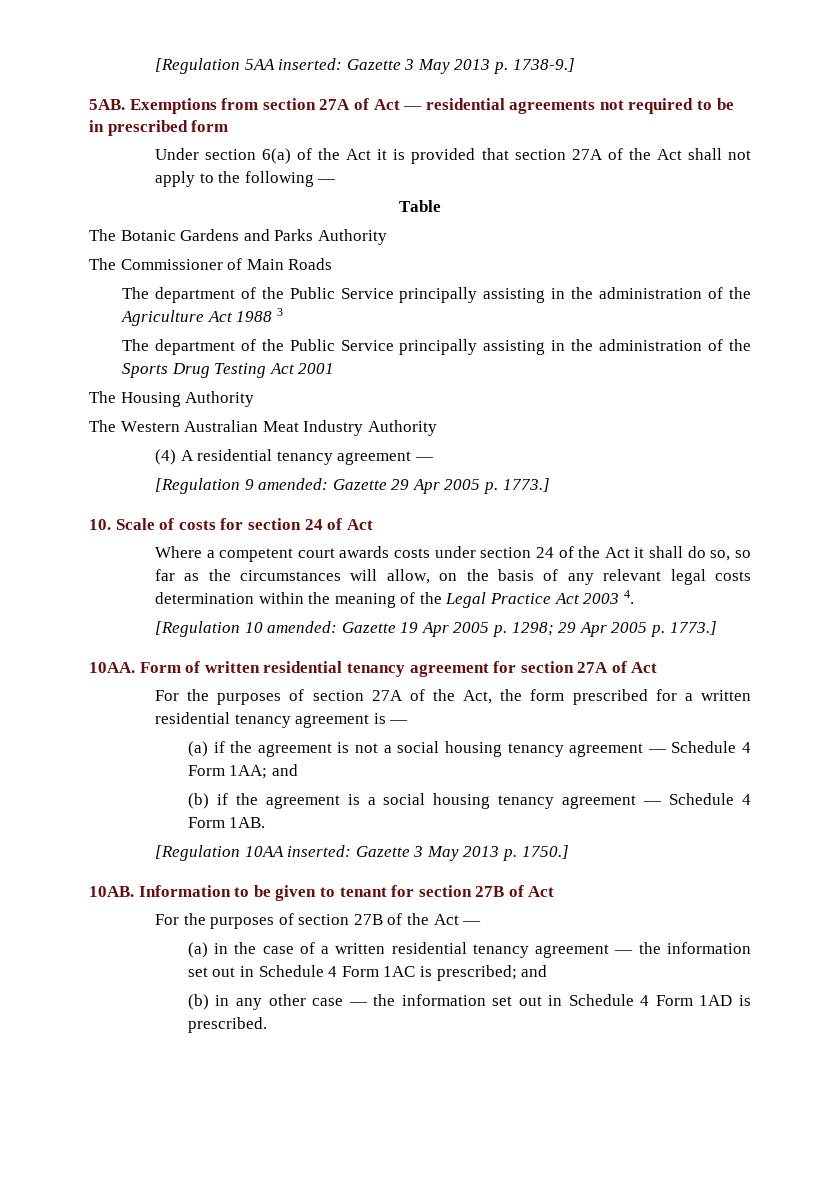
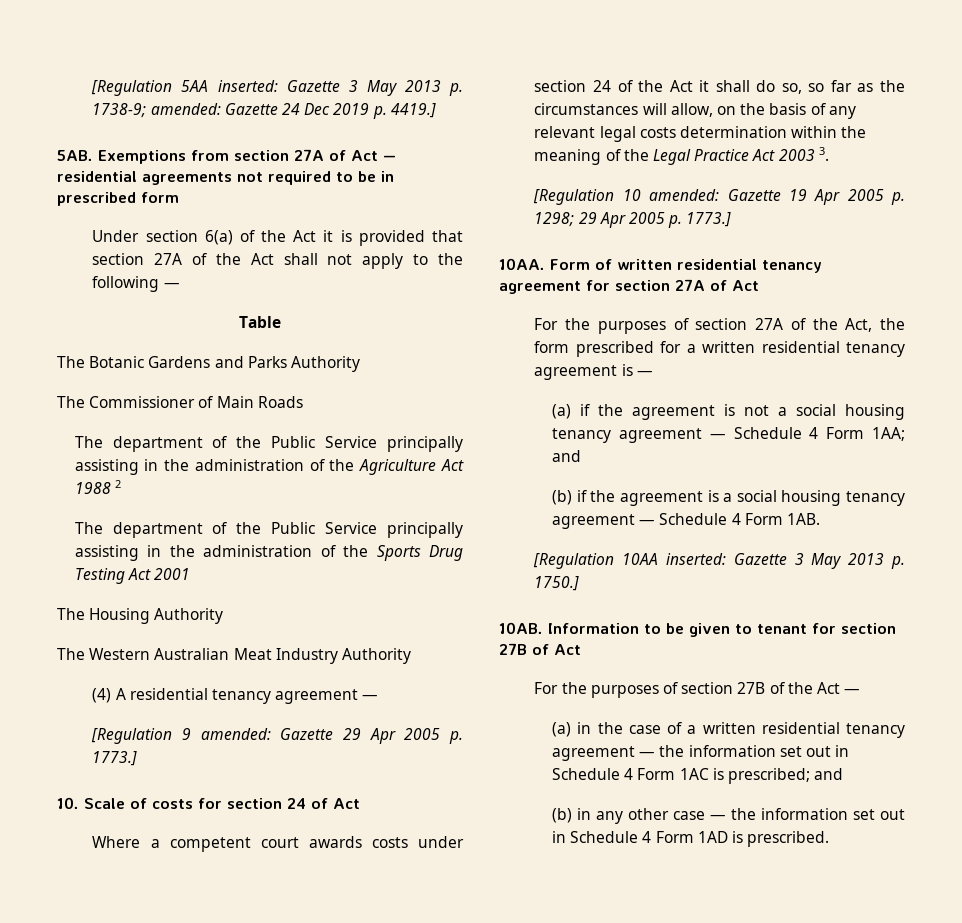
[512,58,575,72] 1738-9.] -> [92,103,436,119] 1738-9; amended: Gazette 24 Dec 2019 p. 4419.]
[276,308,283,316] 3 -> [114,480,121,488] 2
[623,590,634,604] 4. -> [818,147,829,161] 3.

